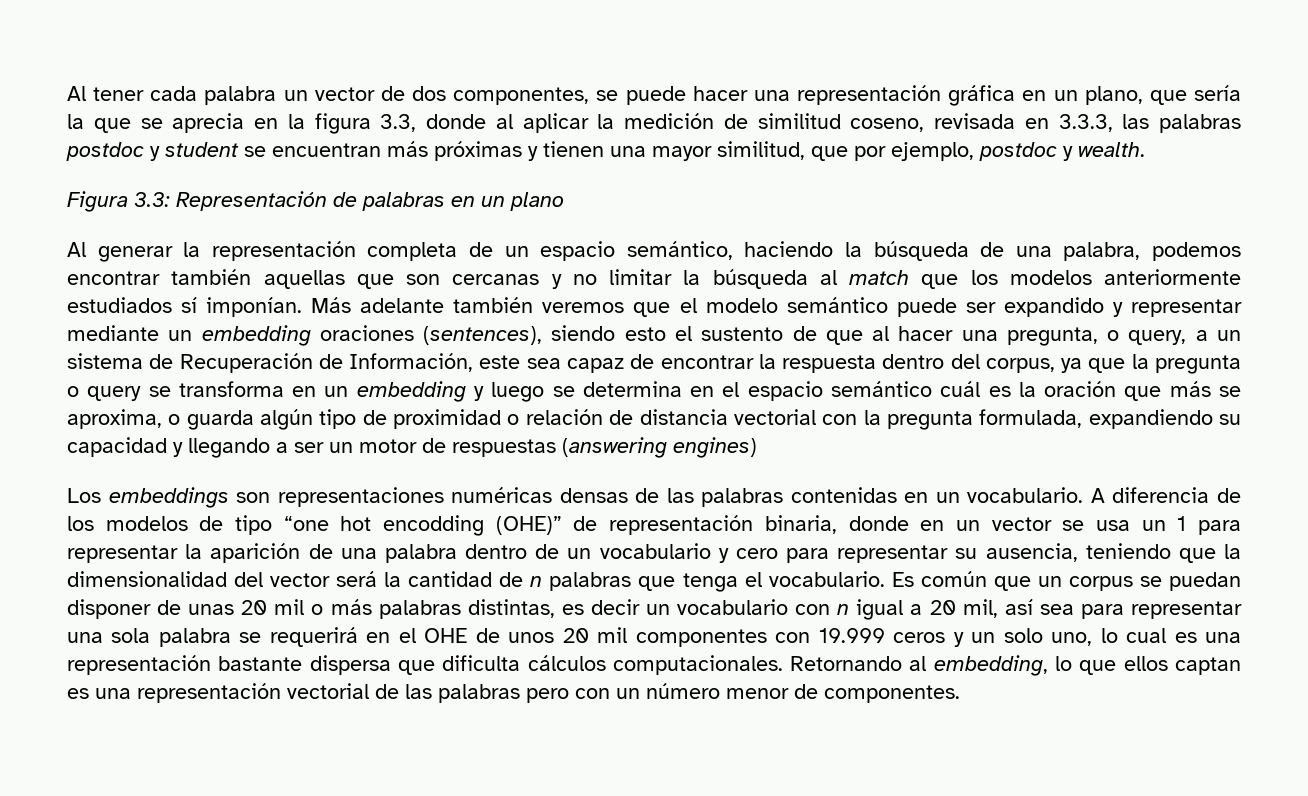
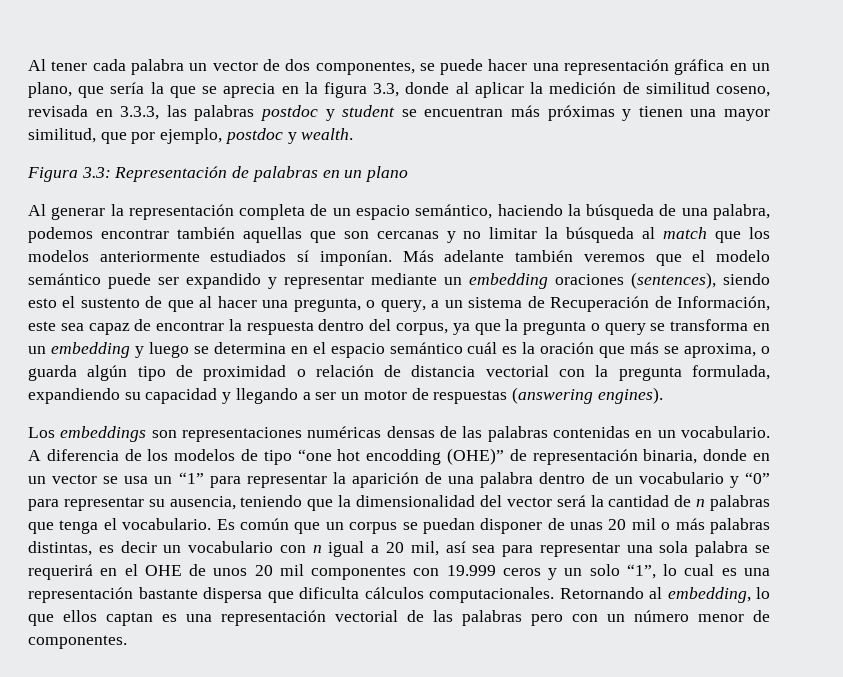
[673,437,757,458] engines) -> [597,387,663,404] engines).
[1177,516,1187,531] 1 -> [178,472,204,484] “1”
[735,548,778,559] cero -> [744,472,770,484] “0”
[1051,632,1093,646] uno, -> [626,564,656,579] “1”,

